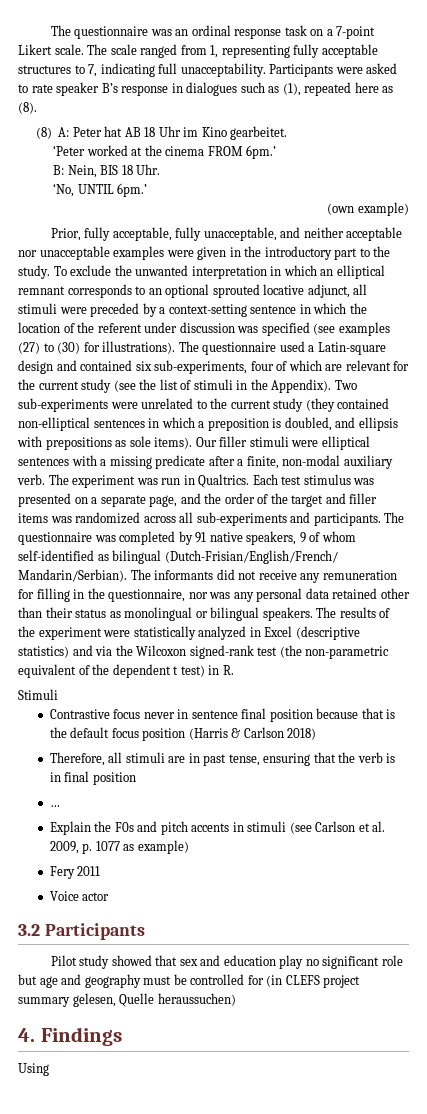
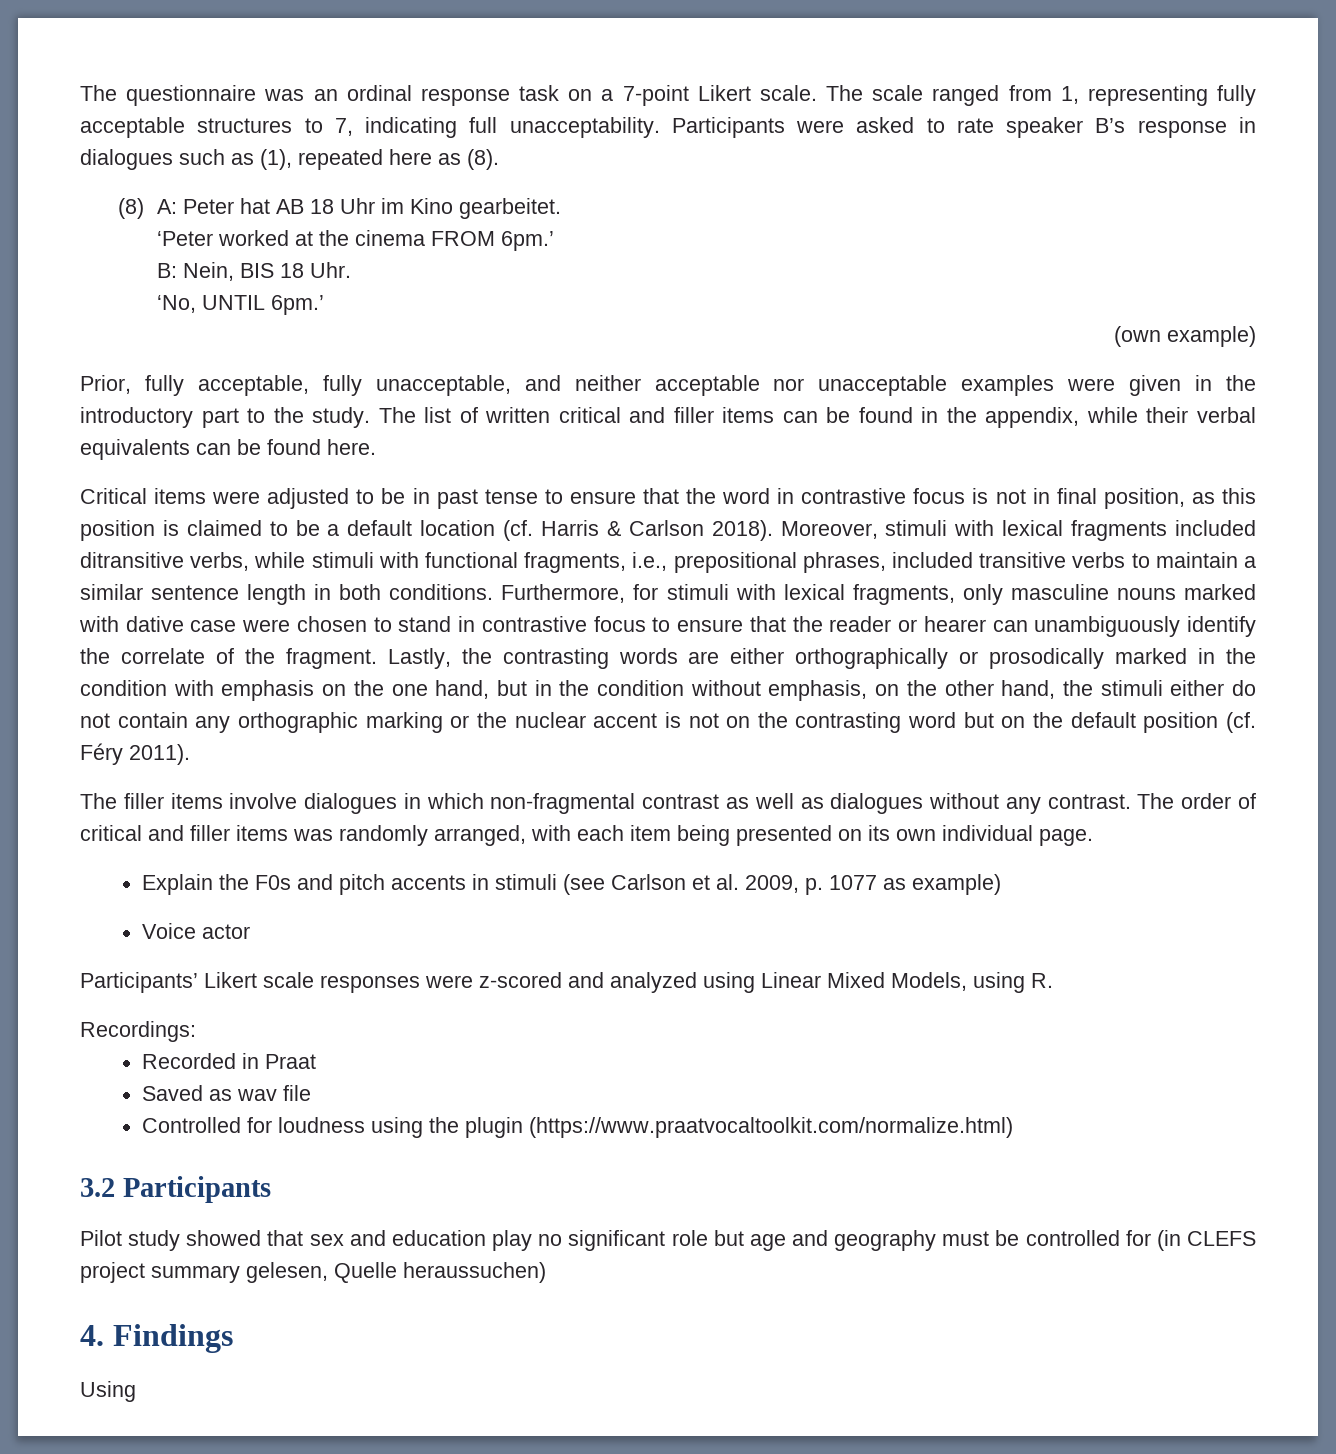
[53,265,385,279] [18,284,368,298] [18,303,367,317] [18,322,390,336] [18,341,386,355] [18,360,410,374] [18,379,357,393] [18,398,390,412] [18,417,398,431] [17,436,370,450] [18,455,393,469] [17,474,375,488] [18,493,378,507] [18,512,405,526] [18,531,356,545] [18,550,338,564] [18,569,397,583] [18,588,410,602] [18,607,391,621] [18,626,360,640] [18,645,390,659] [18,664,234,678] [18,689,58,700] [49,708,396,722] [49,727,317,741] [49,752,396,766] [49,771,136,785] [49,805,60,807] To exclude the unwanted interpretation in which an elliptical remnant corresponds to an optional sprouted locative adjunct, all stimuli were preceded by a context-setting sentence in which the location of the referent under discussion was specified (see examples (27) to (30) for illustrations). The questionnaire used a Latin-square design and contained six sub-experiments, four of which are relevant for the current study (see the list of stimuli in the Appendix). Two sub-experiments were unrelated to the current study (they contained non-elliptical sentences in which a preposition is doubled, and ellipsis with prepositions as sole items). Our filler stimuli were elliptical sentences with a missing predicate after a finite, non-modal auxiliary verb. The experiment was run in Qualtrics. Each test stimulus was presented on a separate page, and the order of the target and filler items was randomized across all sub-experiments and participants. The questionnaire was completed by 91 native speakers, 9 of whom self-identified as bilingual (Dutch-Frisian/English/French/ Mandarin/Serbian). The informants did not receive any remuneration for filling in the questionnaire, nor was any personal data retained other than their status as monolingual or bilingual speakers. The results of the experiment were statistically analyzed in Excel (descriptive statistics) and via the Wilcoxon signed-rank test (the non-parametric equivalent of the dependent t test) in R. // Stimuli // Contrastive focus never in sentence final position because that is the default focus position (Harris & Carlson 2018) // Therefore, all stimuli are in past tense, ensuring that the verb is in final position // … -> [378,407,1256,428] [80,439,376,460] [80,488,1256,509] [80,520,1257,541] [80,552,1257,573] [80,584,1257,605] [79,616,1256,637] [80,648,1256,669] [80,680,1257,701] [80,712,1256,733] [80,743,190,765] [80,793,1257,814] [80,825,1093,846] The list of written critical and filler items can be found in the appendix, while their verbal equivalents can be found here. // Critical items were adjusted to be in past tense to ensure that the word in contrastive focus is not in final position, as this position is claimed to be a default location (cf. Harris & Carlson 2018). Moreover, stimuli with lexical fragments included ditransitive verbs, while stimuli with functional fragments, i.e., prepositional phrases, included transitive verbs to maintain a similar sentence length in both conditions. Furthermore, for stimuli with lexical fragments, only masculine nouns marked with dative case were chosen to stand in contrastive focus to ensure that the reader or hearer can unambiguously identify the correlate of the fragment. Lastly, the contrasting words are either orthographically or prosodically marked in the condition with emphasis on the one hand, but in the condition without emphasis, on the other hand, the stimuli either do not contain any orthographic marking or the nuclear accent is not on the contrasting word but on the default position (cf. Féry 2011). // The filler items involve dialogues in which non-fragmental contrast as well as dialogues without any contrast. The order of critical and filler items was randomly arranged, with each item being presented on its own individual page.
[49,866,101,879] // Fery 2011 -> (1002, 884) none
(110, 896) none -> [80,972,1053,993] [80,1021,196,1042] [142,1053,317,1069] [142,1085,312,1101] [142,1117,1014,1138] // Participants’ Likert scale responses were z-scored and analyzed using Linear Mixed Models, using R. // Recordings: // Recorded in Praat // Saved as wav file // Controlled for loudness using the plugin (https://www.praatvocaltoolkit.com/normalize.html)

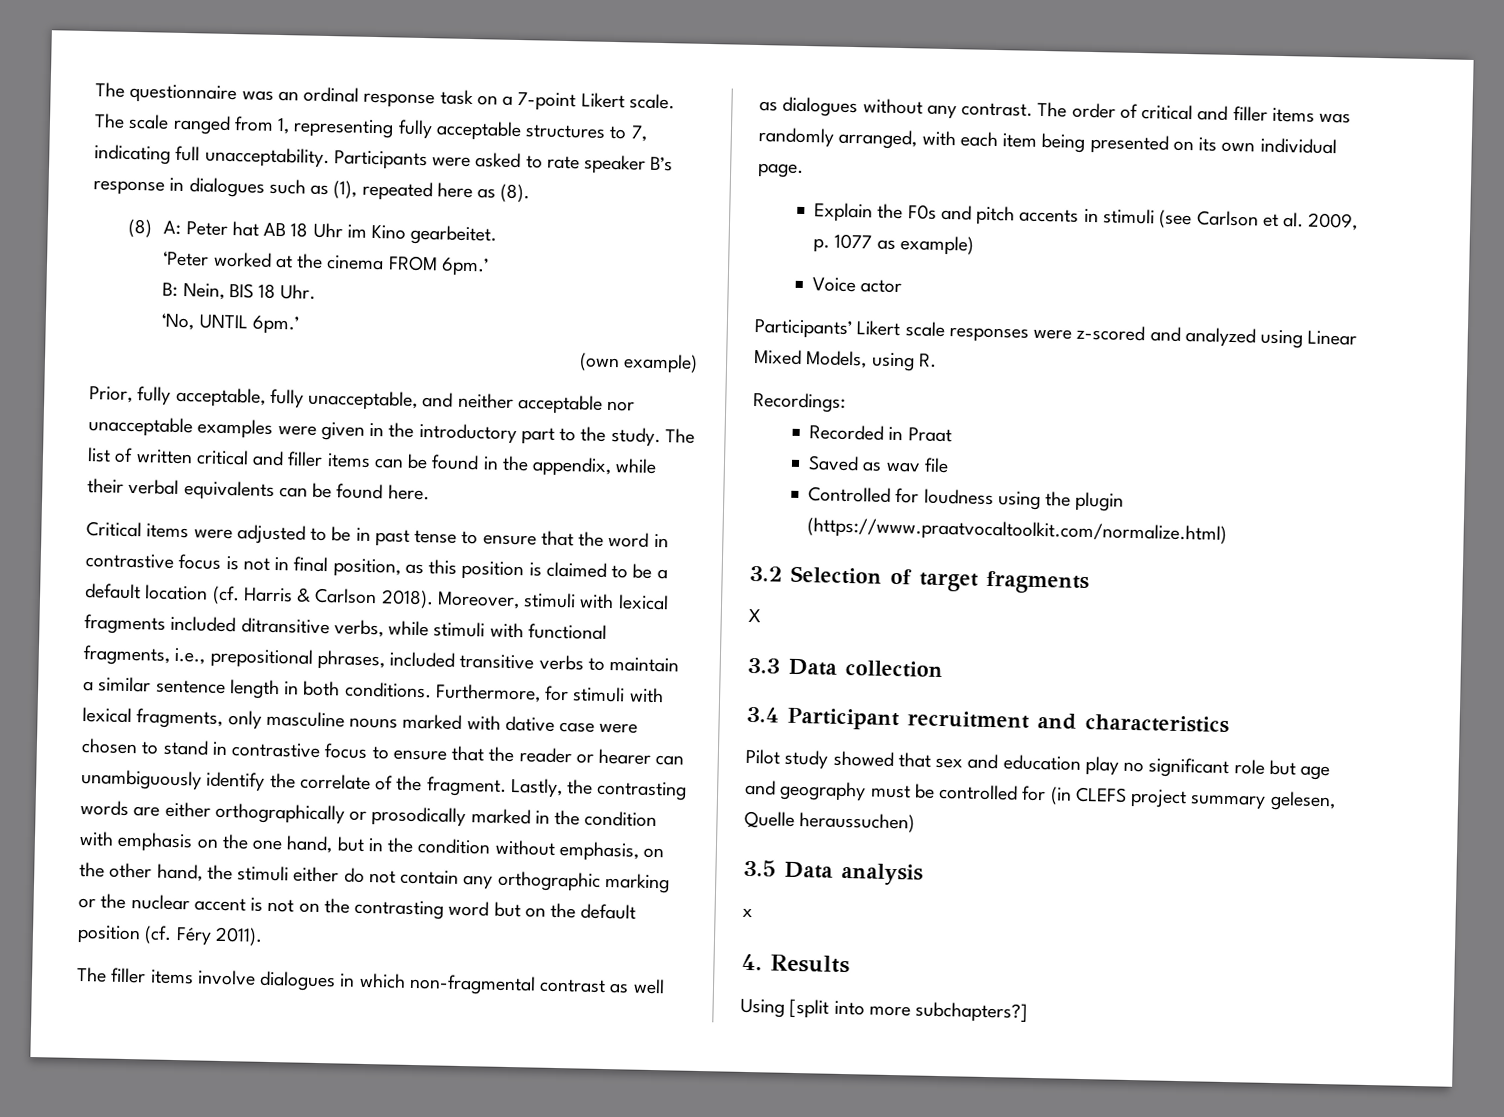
[122,1176,271,1203] Participants -> [790,565,1089,595] [748,608,761,623] [747,657,943,679] [746,706,1229,734] Selection of target fragments // X // 3.3 Data collection // 3.4 Participant recruitment and characteristics
(546, 1272) none -> [743,859,923,886] [742,908,753,918] // 3.5 Data analysis // x
[112,1324,233,1353] Findings -> [770,954,850,974] Results
(136, 1391) none -> [789,998,1029,1023] [split into more subchapters?]

